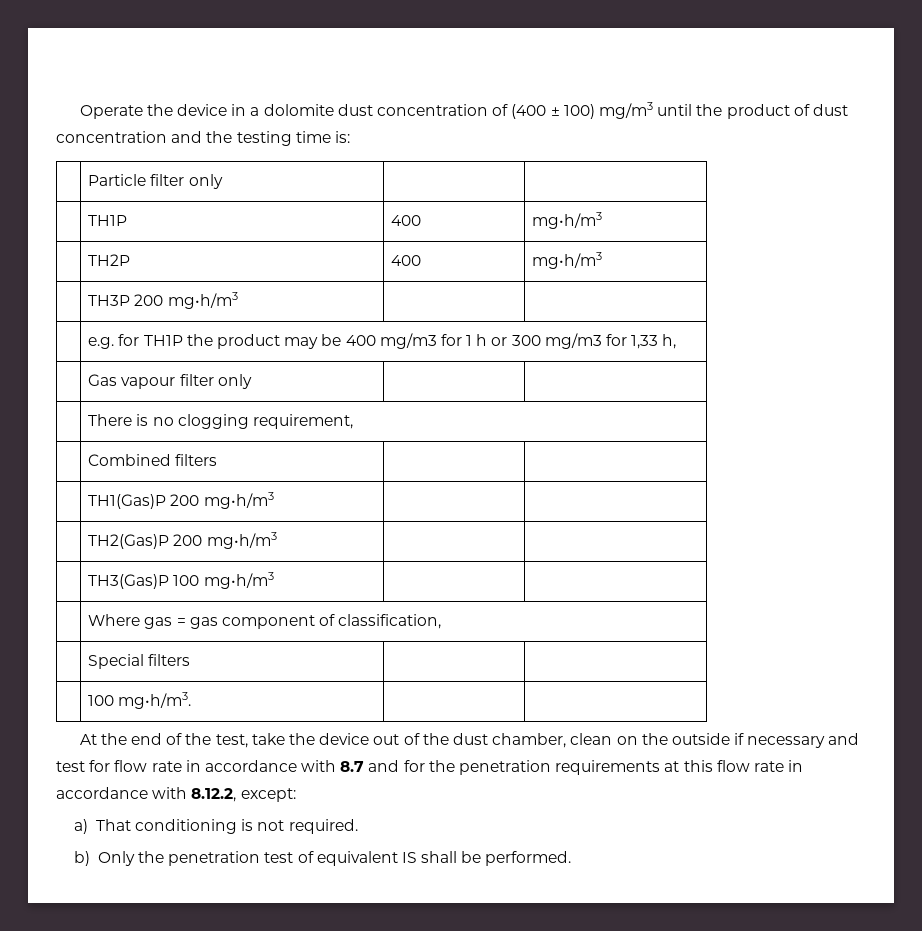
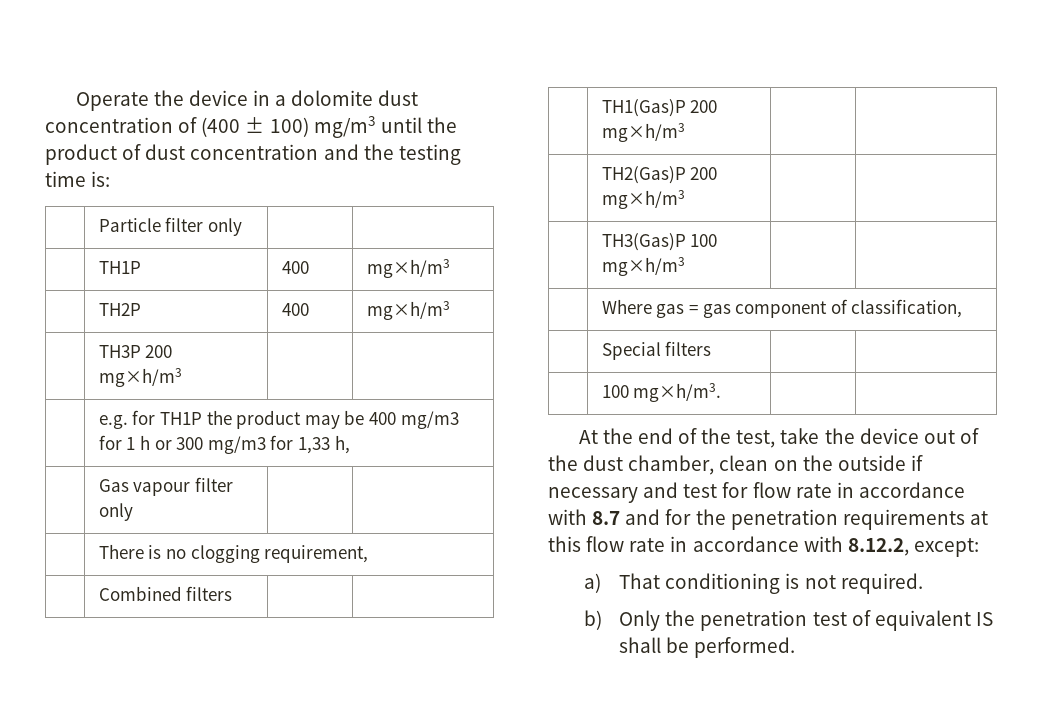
[532,212,603,229] mg•h/m3 -> [366,259,450,278] mg×h/m3
[532,252,603,269] mg•h/m3 -> [366,301,450,320] mg×h/m3
[167,292,238,309] mg•h/m3 -> [98,368,182,387] mg×h/m3
[203,492,274,509] mg•h/m3 -> [601,123,685,142] mg×h/m3
[206,532,277,549] mg•h/m3 -> [601,190,685,209] mg×h/m3
[203,572,274,589] mg•h/m3 -> [601,257,685,276] mg×h/m3
[118,692,192,709] mg•h/m3. -> [633,383,722,402] mg×h/m3.

